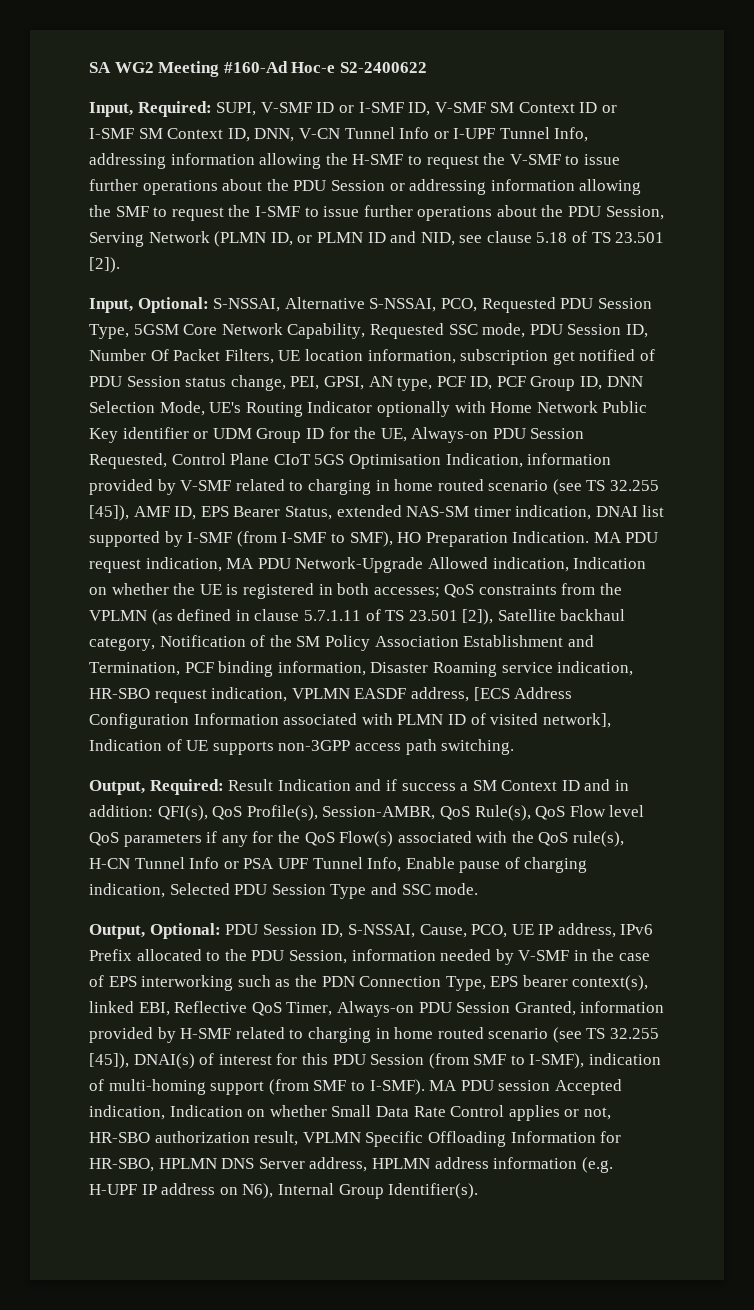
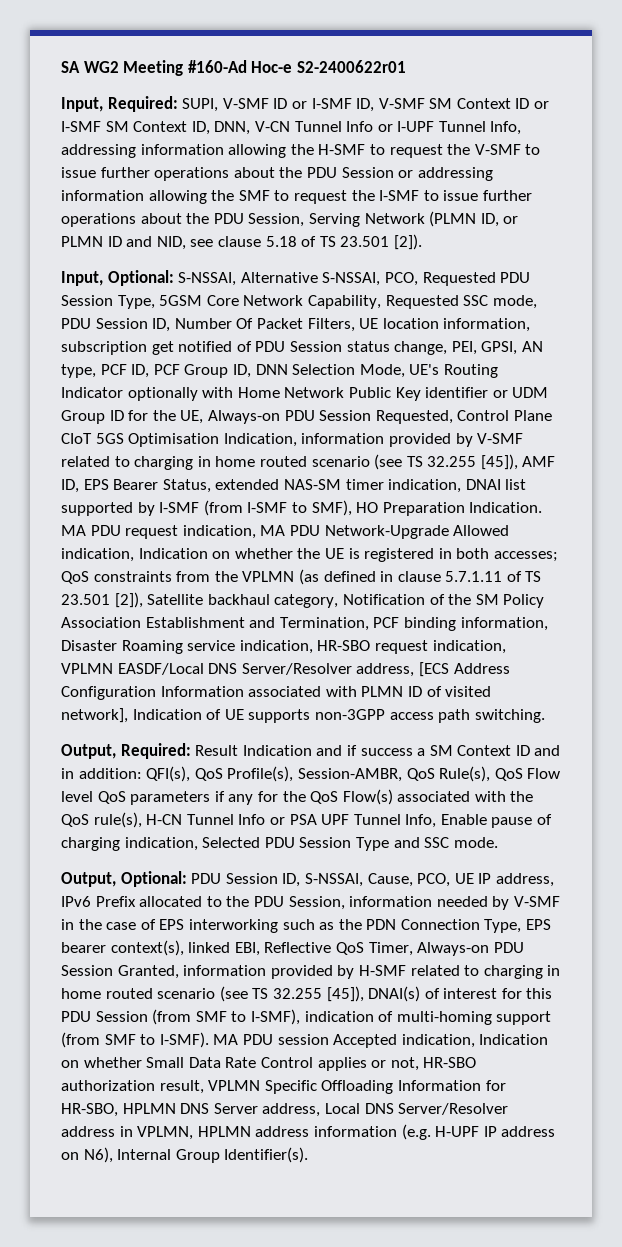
[339,62,427,73] S2-2400622 -> [296,60,406,73] S2-2400622r01
[354,688,407,699] EASDF -> [117,663,352,675] EASDF/Local DNS Server/Resolver
(368, 1164) none -> [324,1103,509,1115] [61,1126,194,1140] Local DNS Server/Resolver address in VPLMN,

